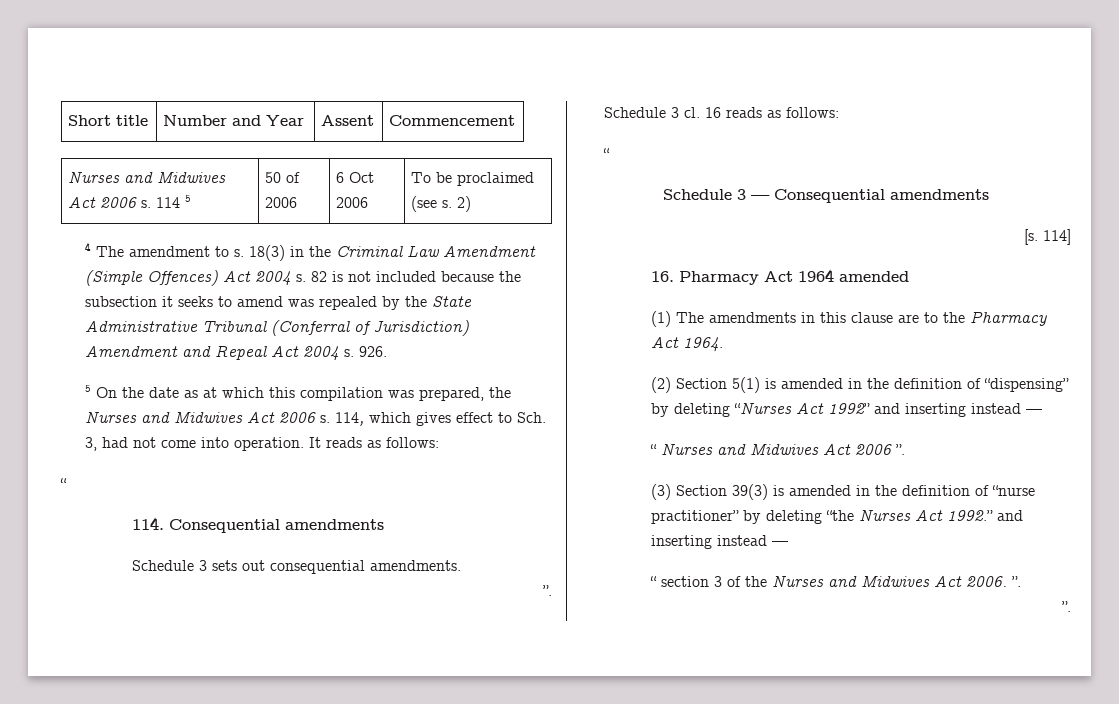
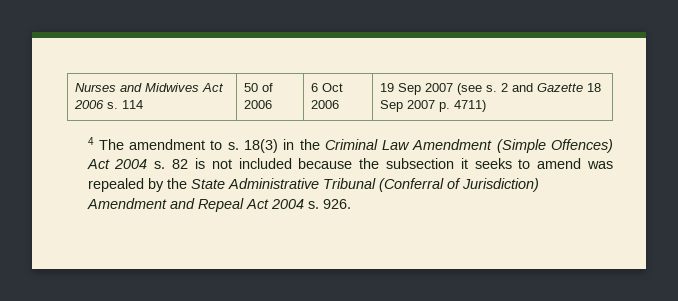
[68,115,149,126] [163,115,305,126] [321,115,375,126] [389,115,516,126] Short title | Number and Year | Assent | Commencement // -> (74, 87) none
[185,195,192,202] 5 -> (143, 104) none
[411,172,535,186] [411,196,472,212] To be proclaimed (see s. 2) -> [379,83,601,95] [379,100,486,112] 19 Sep 2007 (see s. 2 and Gazette 18 Sep 2007 p. 4711)
[84,385,511,401] [84,411,546,426] [84,437,439,451] [60,478,67,489] [131,517,384,533] [131,560,461,574] [543,585,552,596] [603,107,839,118] [602,148,610,159] [662,189,989,203] [1024,229,1071,245] [650,269,909,285] [650,311,1047,327] [650,337,723,352] [650,377,1069,393] [650,402,1042,417] [649,443,905,455] [650,484,1035,500] [650,509,1023,524] [650,535,788,549] [649,575,1021,587] [1062,601,1071,612] // 5 On the date as at which this compilation was prepared, the Nurses and Midwives Act 2006 s. 114, which gives effect to Sch. 3, had not come into operation. It reads as follows: // “ // 114. Consequential amendments // Schedule 3 sets out consequential amendments. // ”. // Schedule 3 cl. 16 reads as follows: // “ // Schedule 3 — Consequential amendments // [s. 114] // 16. Pharmacy Act 1964 amended // (1) The amendments in this clause are to the Pharmacy Act 1964. // (2) Section 5(1) is amended in the definition of “dispensing” by deleting “Nurses Act 1992” and inserting instead — // “ Nurses and Midwives Act 2006 ”. // (3) Section 39(3) is amended in the definition of “nurse practitioner” by deleting “the Nurses Act 1992.” and inserting instead — // “ section 3 of the Nurses and Midwives Act 2006. ”. // ”. -> (351, 204) none

